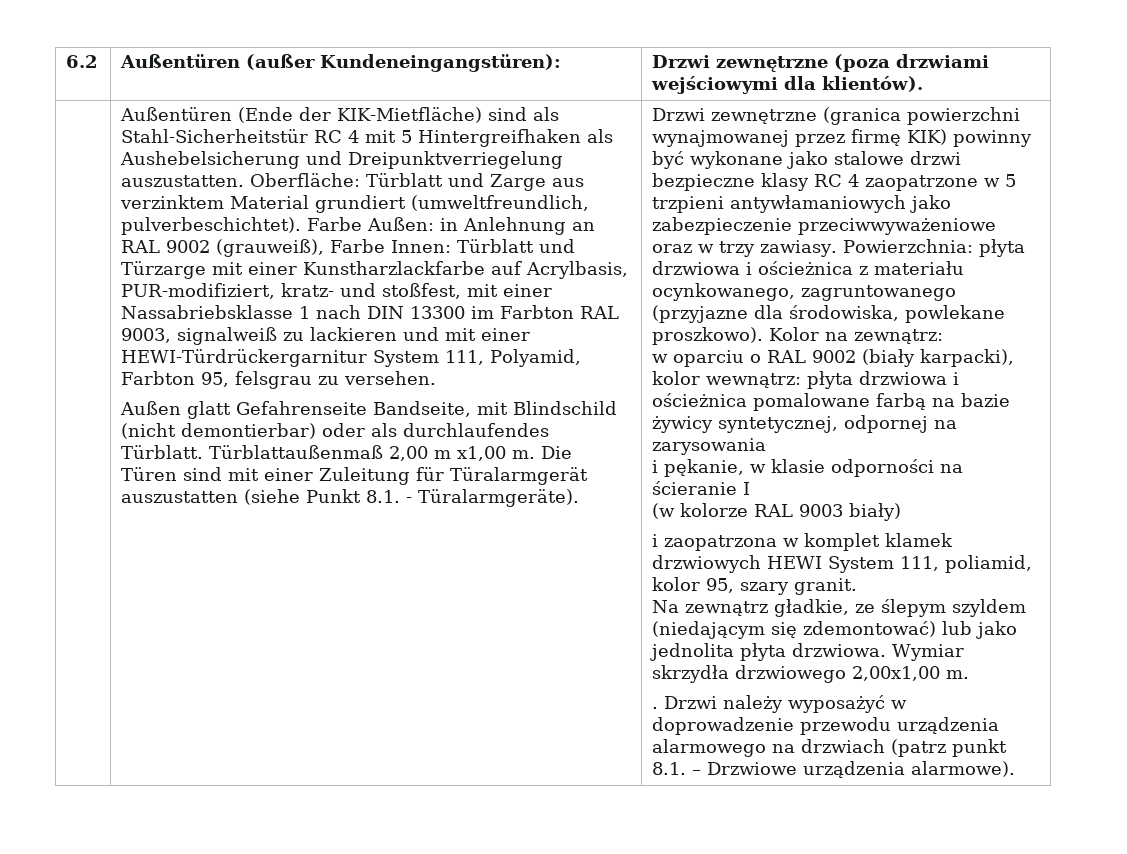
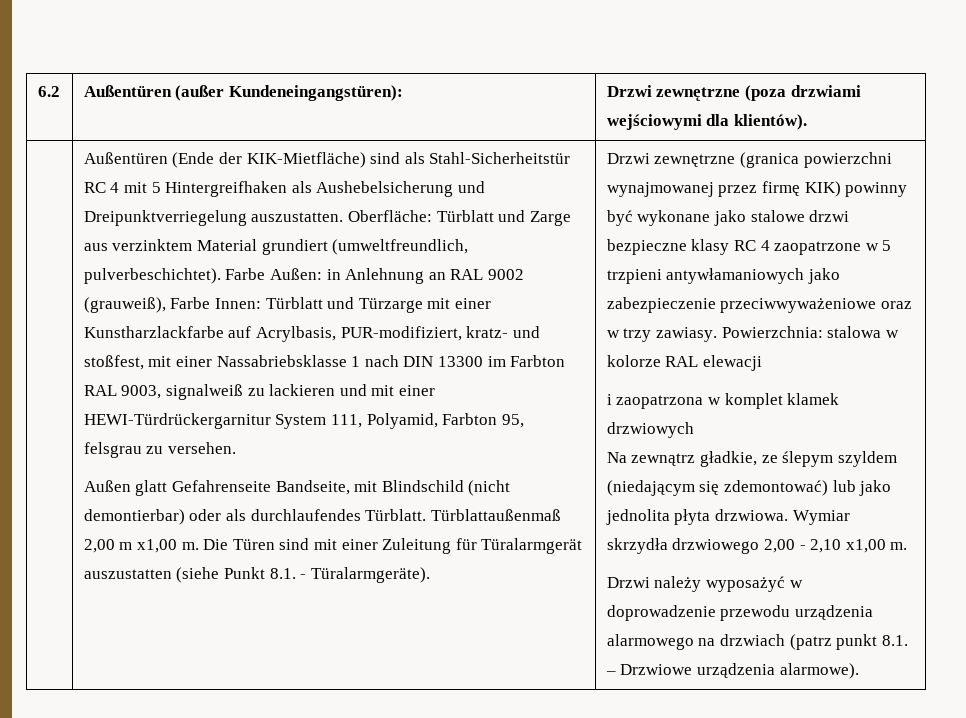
[979,239,1026,257] [652,261,965,275] [652,283,957,301] [652,305,1006,323] [652,327,944,345] [652,349,1015,367] [652,371,960,389] [652,393,1011,411] [652,415,958,433] [652,438,767,455] [652,459,964,477] [652,481,751,495] [652,503,902,521] płyta drzwiowa i ościeżnica z materiału ocynkowanego, zagruntowanego (przyjazne dla środowiska, powlekane proszkowo). Kolor na zewnątrz: // w oparciu o RAL 9002 (biały karpacki), kolor wewnątrz: płyta drzwiowa i ościeżnica pomalowane farbą na bazie żywicy syntetycznej, odpornej na zarysowania // i pękanie, w klasie odporności na ścieranie I // (w kolorze RAL 9003 biały) -> [827,326,899,338] [606,355,763,371] stalowa w kolorze RAL elewacji
[767,555,1033,573] [652,577,858,595] HEWI System 111, poliamid, kolor 95, szary granit. -> (694, 430) none
[852,666,941,681] 2,00x1,00 -> [764,539,886,553] 2,00 - 2,10 x1,00
[652,707,659,709] . -> (908, 546) none

